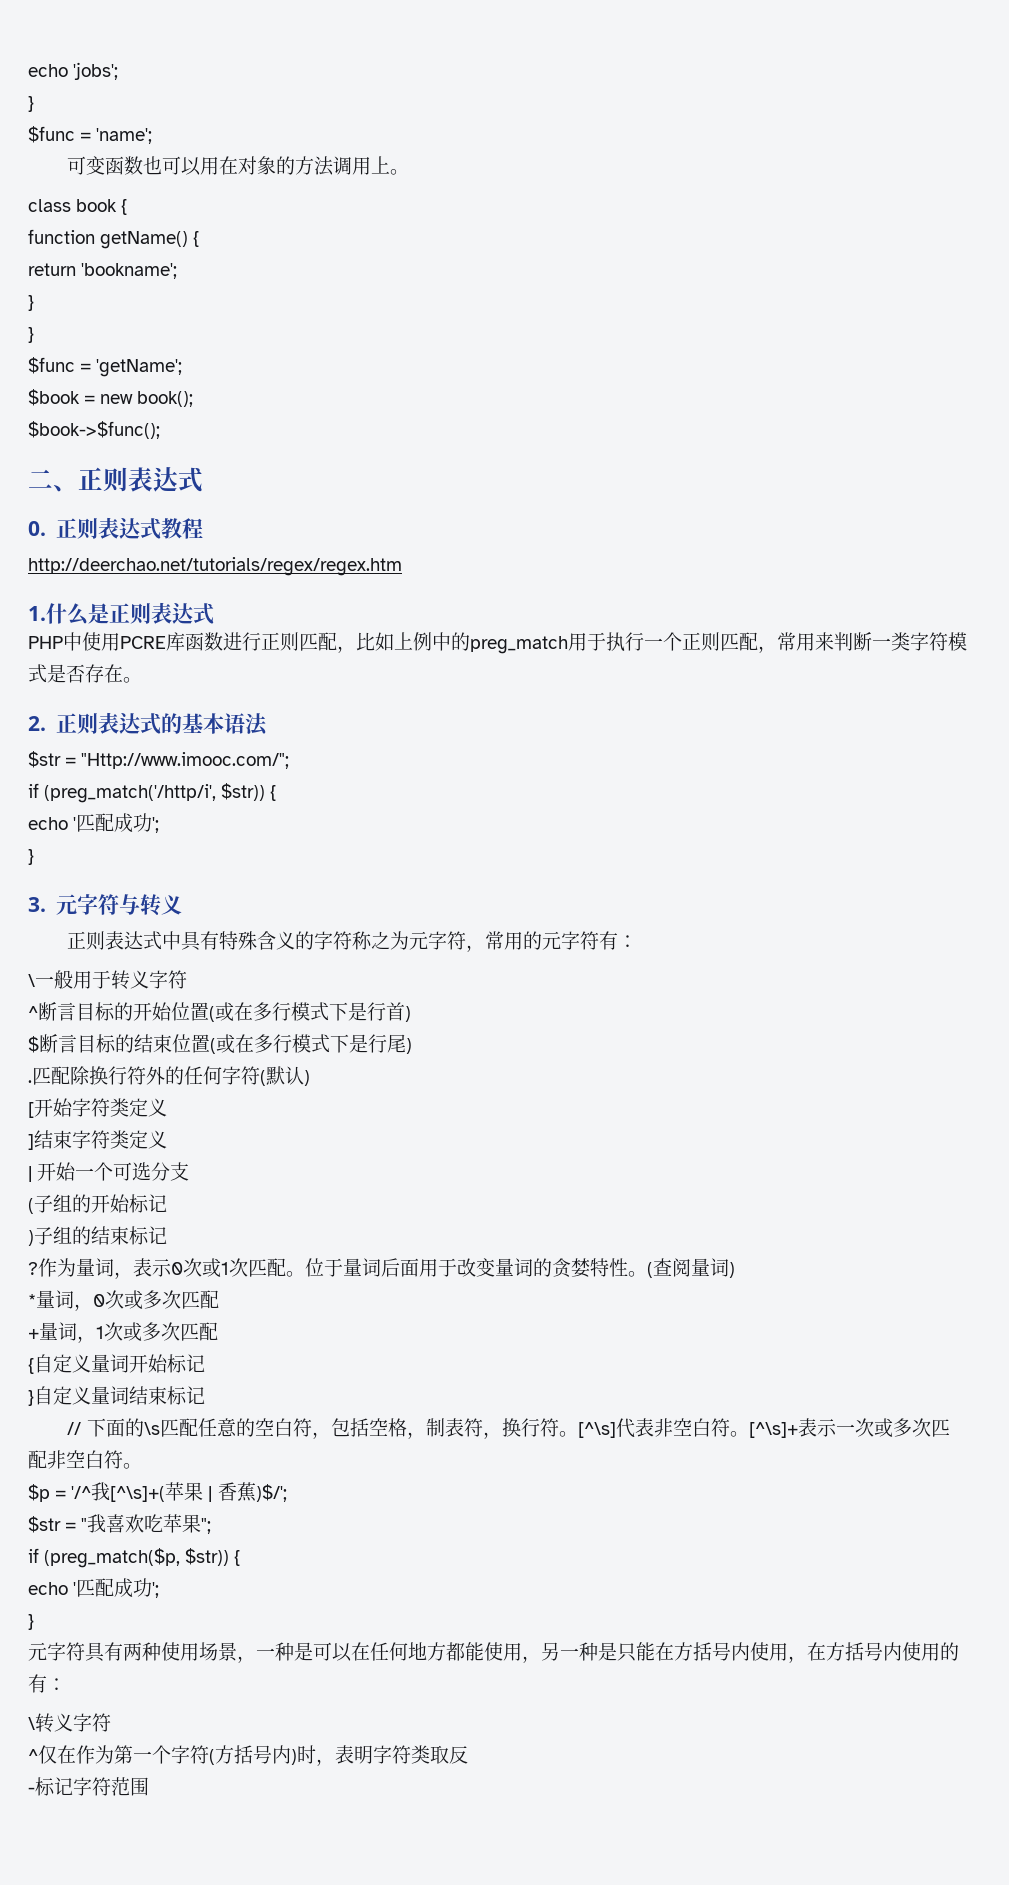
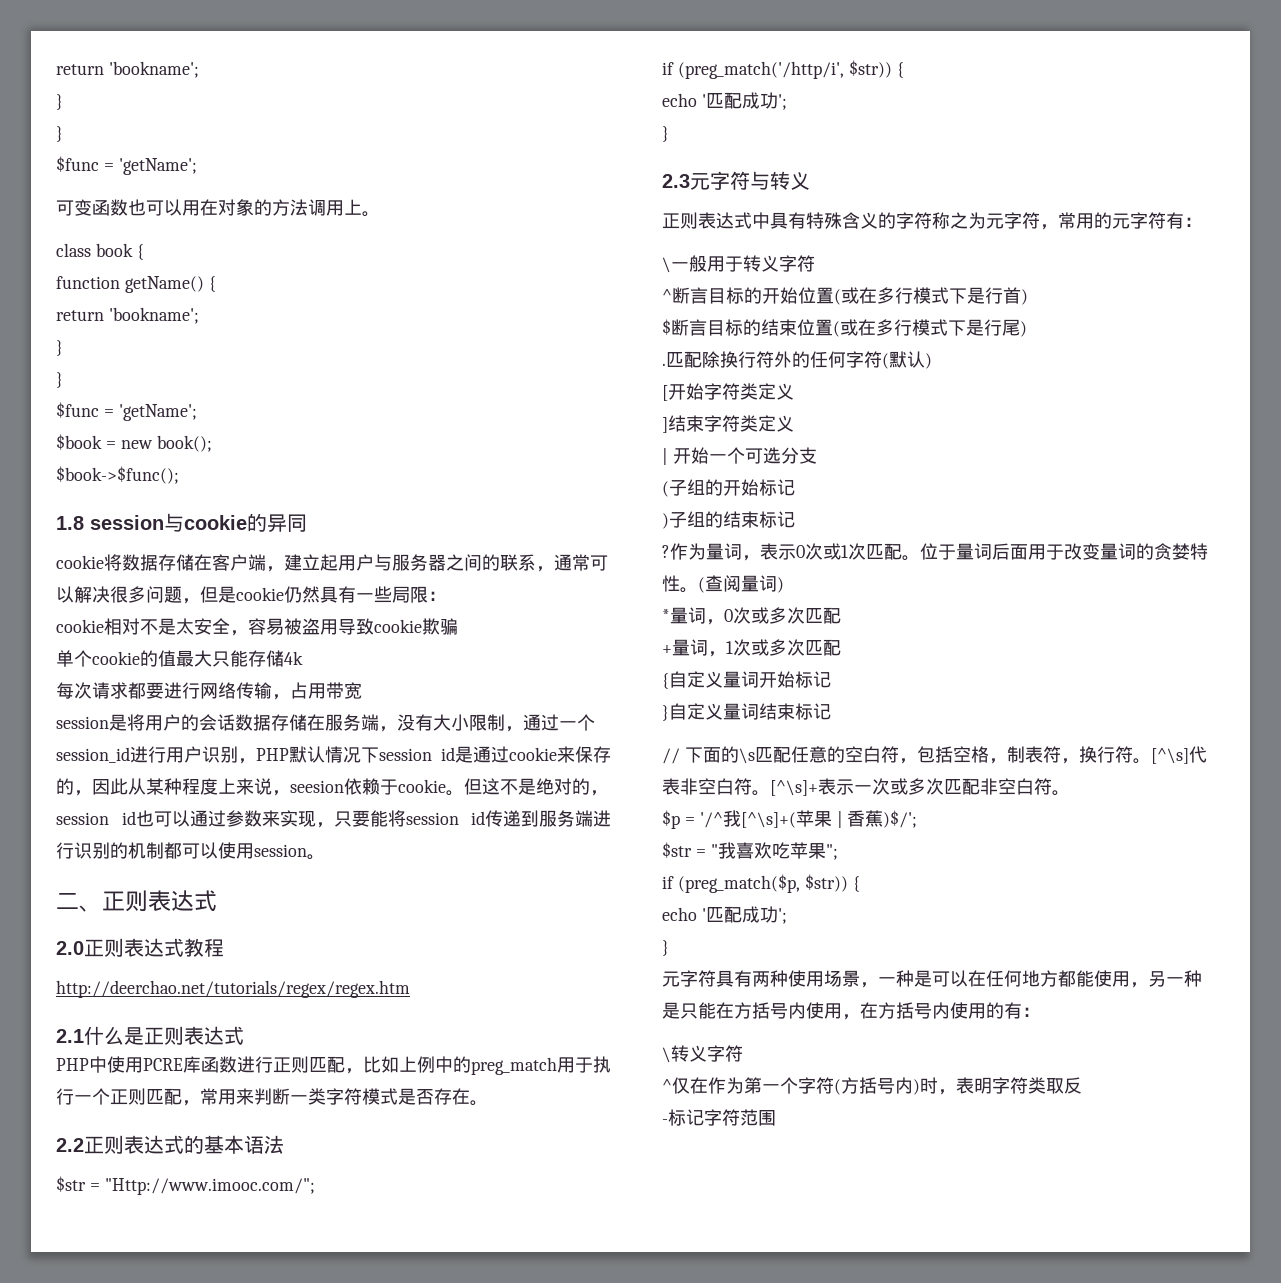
[28,62,119,80] [28,96,34,112] [28,126,153,144] echo 'jobs'; // } // $func = 'name'; -> [56,61,199,78] [56,94,63,110] [56,126,63,142] [56,156,197,175] return 'bookname'; // } // } // $func = 'getName';
(160, 430) none -> [56,513,307,532] [56,554,608,572] [56,586,446,604] [56,618,458,636] [56,650,303,667] [56,682,362,700] [56,714,595,732] [56,746,611,764] [56,778,608,796] [56,810,611,828] [56,842,325,860] // 1.8 session与cookie的异同 // cookie将数据存储在客户端，建立起用户与服务器之间的联系，通常可以解决很多问题，但是cookie仍然具有一些局限： // cookie相对不是太安全，容易被盗用导致cookie欺骗 // 单个cookie的值最大只能存储4k // 每次请求都要进行网络传输，占用带宽 // session是将用户的会话数据存储在服务端，没有大小限制，通过一个session_id进行用户识别，PHP默认情况下session id是通过cookie来保存的，因此从某种程度上来说，seesion依赖于cookie。但这不是绝对的，session id也可以通过参数来实现，只要能将session id传递到服务端进行识别的机制都可以使用session。
[28,521,46,536] 0. -> [56,941,84,955] 2.0
[28,606,46,621] 1. -> [56,1029,84,1043] 2.1
[28,716,46,731] 2. -> [56,1138,84,1152] 2.2
[28,897,46,912] 3. -> [662,174,690,188] 2.3

